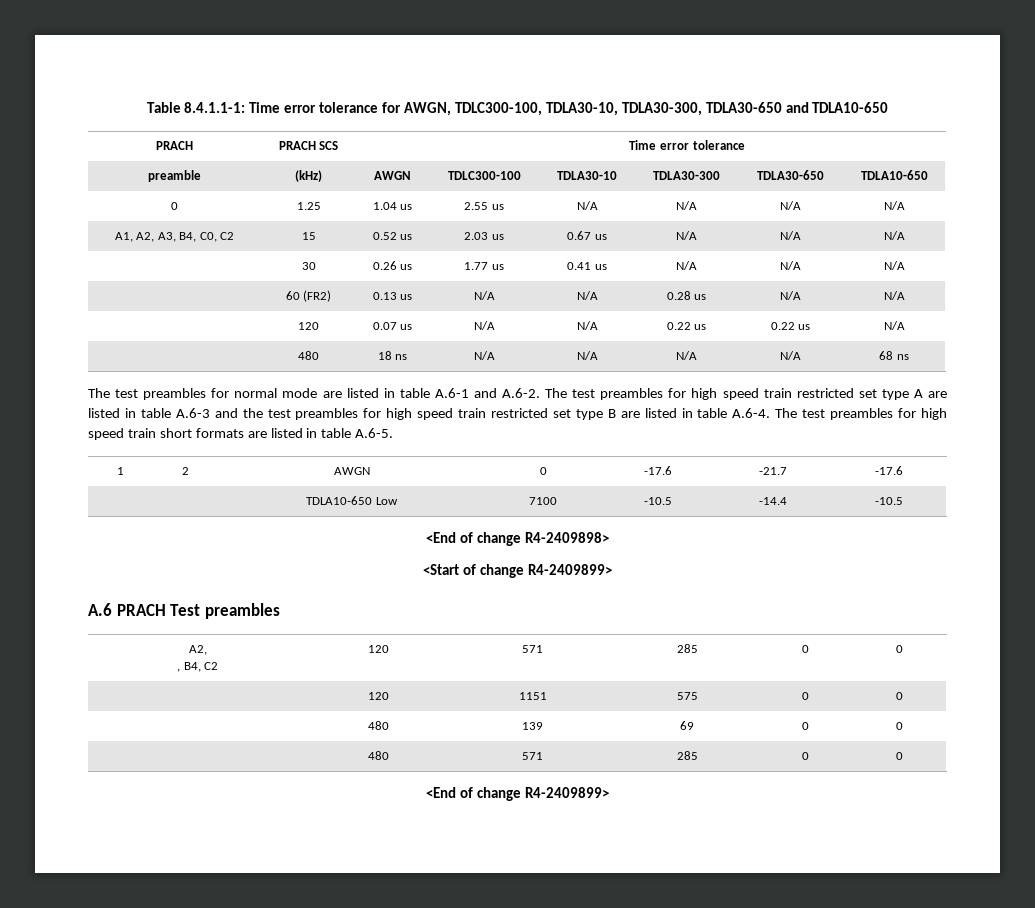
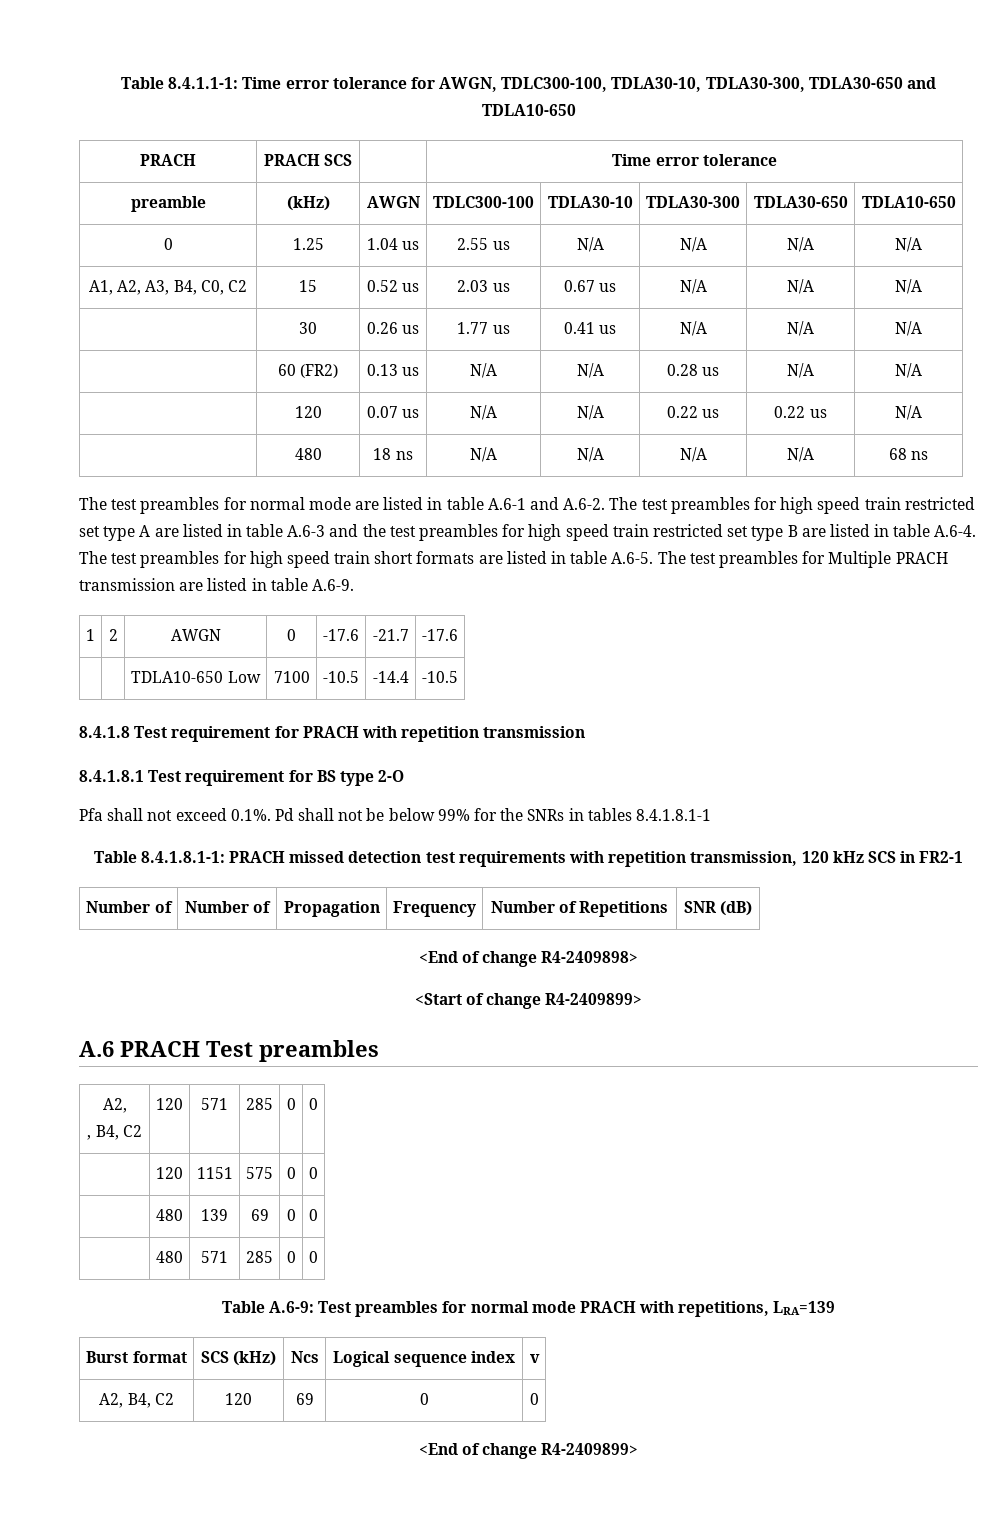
(394, 433) none -> [657,551,948,568] [79,578,354,591] The test preambles for Multiple PRACH transmission are listed in table A.6-9.
(903, 501) none -> [79,726,586,742] [79,770,405,786] [79,808,711,821] [93,851,964,867] [86,901,173,913] [184,901,272,913] [283,901,380,917] [393,901,476,917] [490,901,669,917] [683,901,753,916] // 8.4.1.8 Test requirement for PRACH with repetition transmission // 8.4.1.8.1 Test requirement for BS type 2-O // Pfa shall not exceed 0.1%. Pd shall not be below 99% for the SNRs in tables 8.4.1.8.1-1 // Table 8.4.1.8.1-1: PRACH missed detection test requirements with repetition transmission, 120 kHz SCS in FR2-1 // Number of | Number of | Propagation | Frequency | Number of Repetitions | SNR (dB)
(903, 756) none -> [221,1301,836,1317] [86,1351,187,1363] [200,1351,277,1366] [290,1351,319,1363] [333,1351,515,1367] [529,1354,540,1363] [99,1393,174,1408] [225,1393,253,1405] [295,1393,314,1405] [419,1393,429,1405] [529,1393,539,1405] // Table A.6-9: Test preambles for normal mode PRACH with repetitions, LRA=139 // Burst format | SCS (kHz) | Ncs | Logical sequence index | v // A2, B4, C2 | 120 | 69 | 0 | 0

